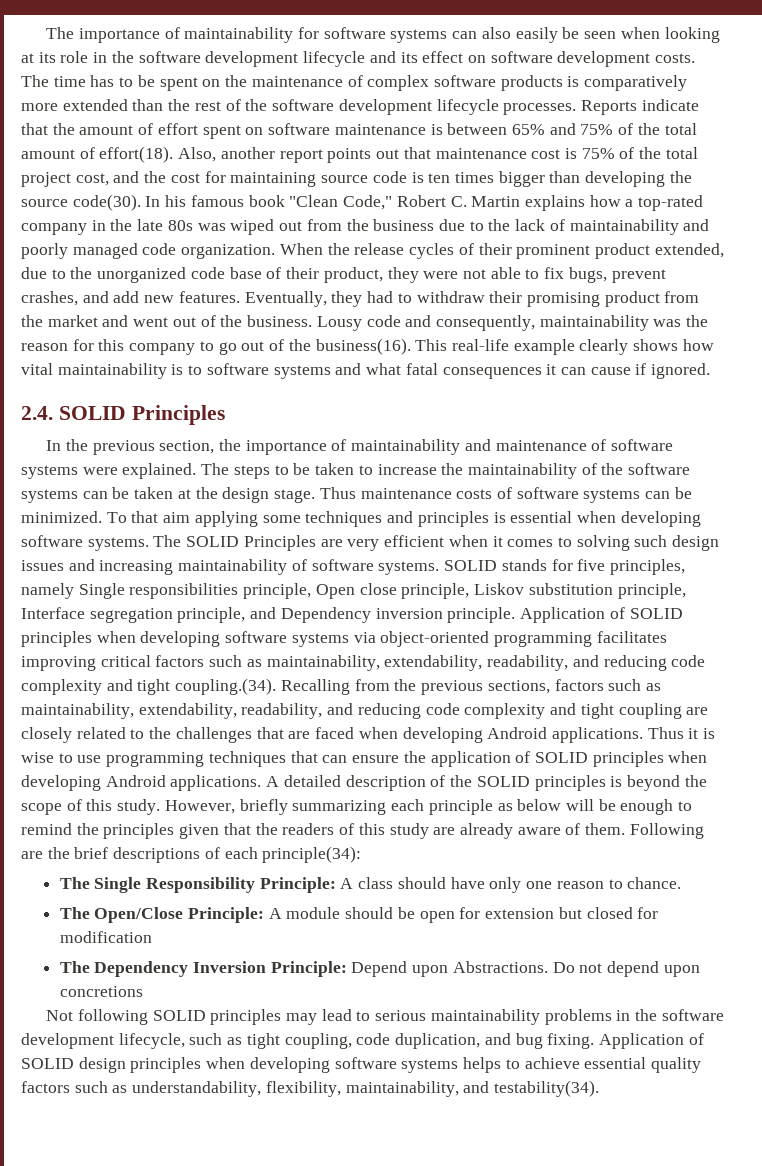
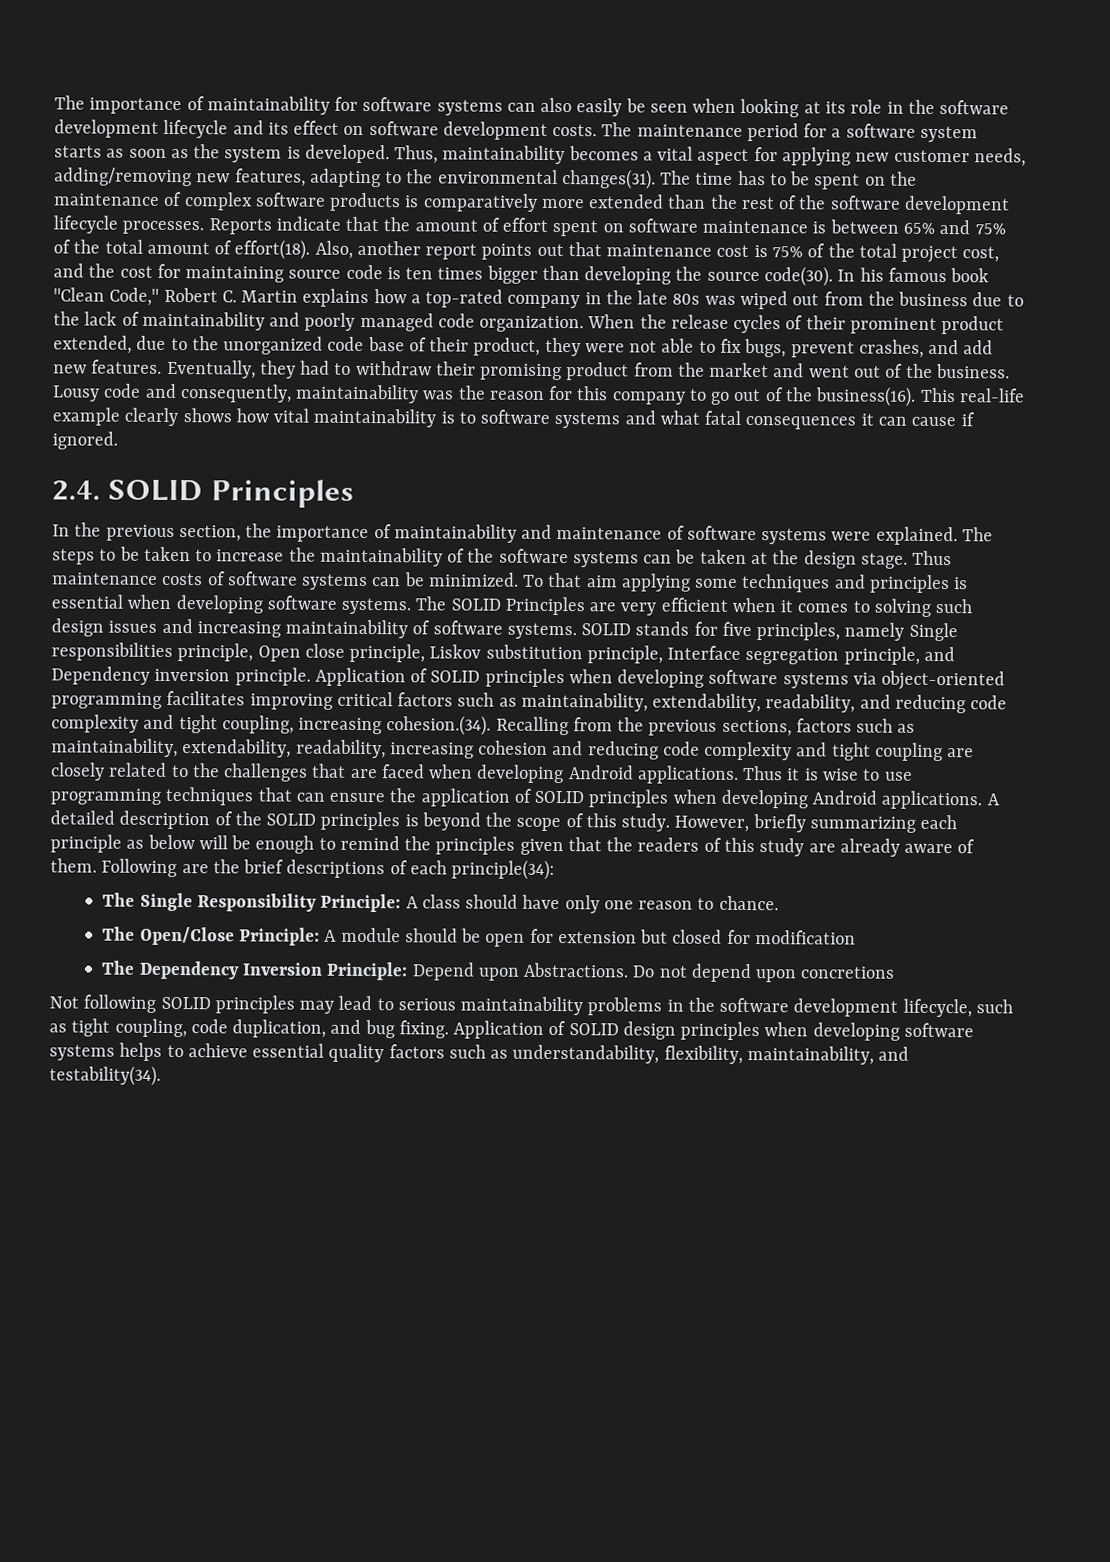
(49, 81) none -> [636,122,978,143] [54,144,1026,167] [54,167,692,190] maintenance period for a software system starts as soon as the system is developed. Thus, maintainability becomes a vital aspect for applying new customer needs, adding/removing new features, adapting to the environmental changes(31). The
[175,678,277,695] coupling.(34). -> [221,715,492,736] coupling, increasing cohesion.(34).
(323, 711) none -> [389,740,549,759] increasing cohesion

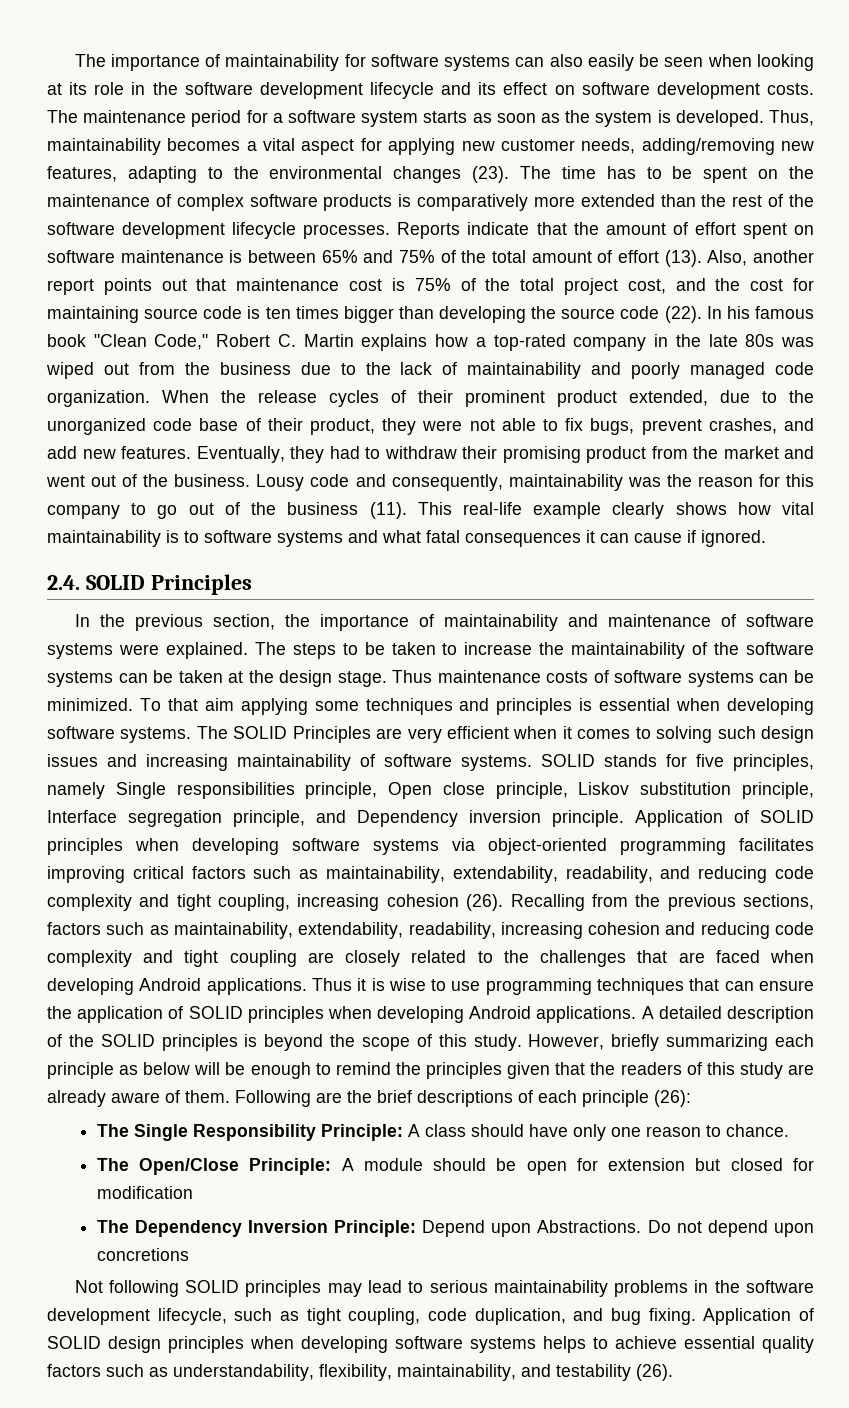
[561,169,656,190] changes(31). -> [393,166,510,183] changes (23).
[234,239,311,260] effort(18). -> [618,250,702,267] effort (13).
[763,266,833,287] code(30). -> [620,306,702,323] code (22).
[815,386,917,407] business(16). -> [287,502,407,519] business (11).
[386,715,492,736] cohesion.(34). -> [386,894,504,911] cohesion (26).
[451,859,556,881] principle(34): -> [582,1090,691,1107] principle (26):
[49,1065,161,1086] testability(34). -> [556,1364,673,1381] testability (26).

